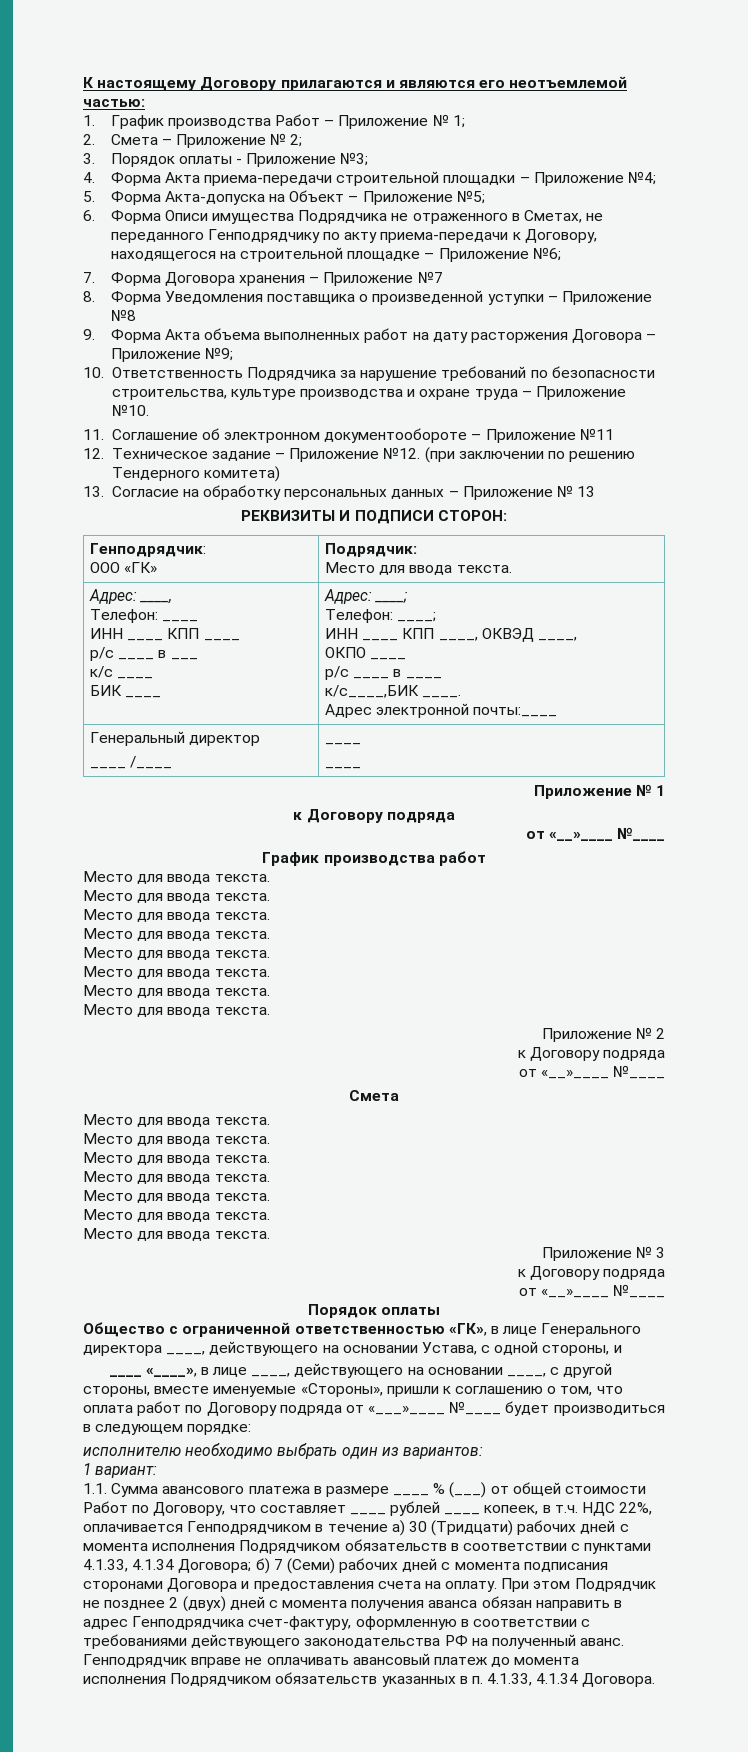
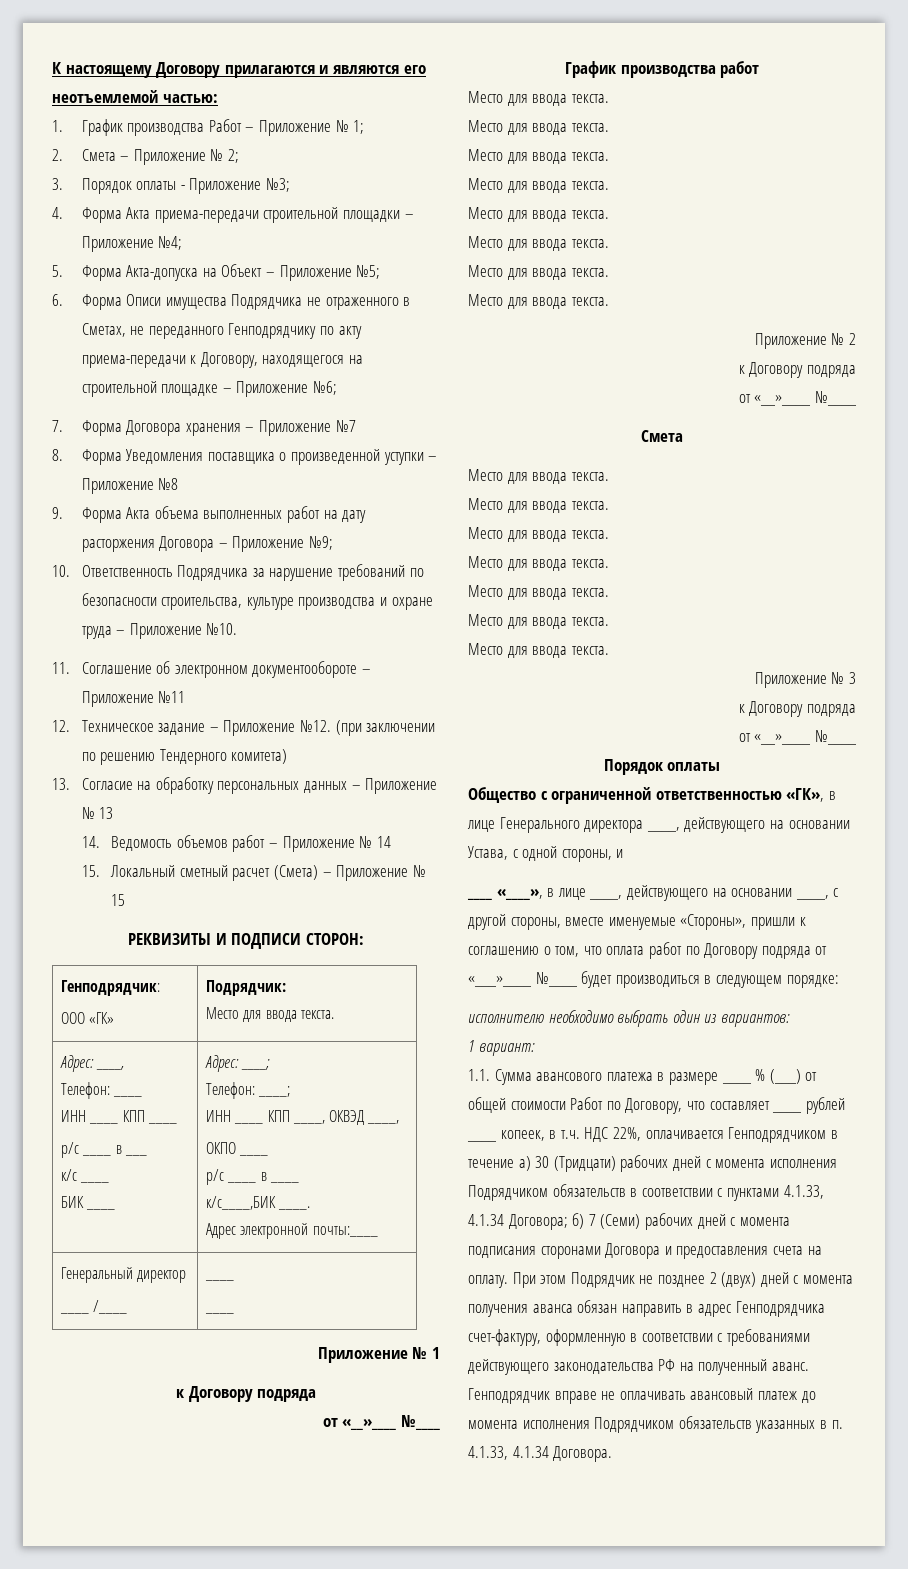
(596, 491) none -> [81,835,391,852] [81,865,426,881] [111,894,126,906] // 14. Ведомость объемов работ – Приложение № 14 // 15. Локальный сметный расчет (Смета) – Приложение № 15

